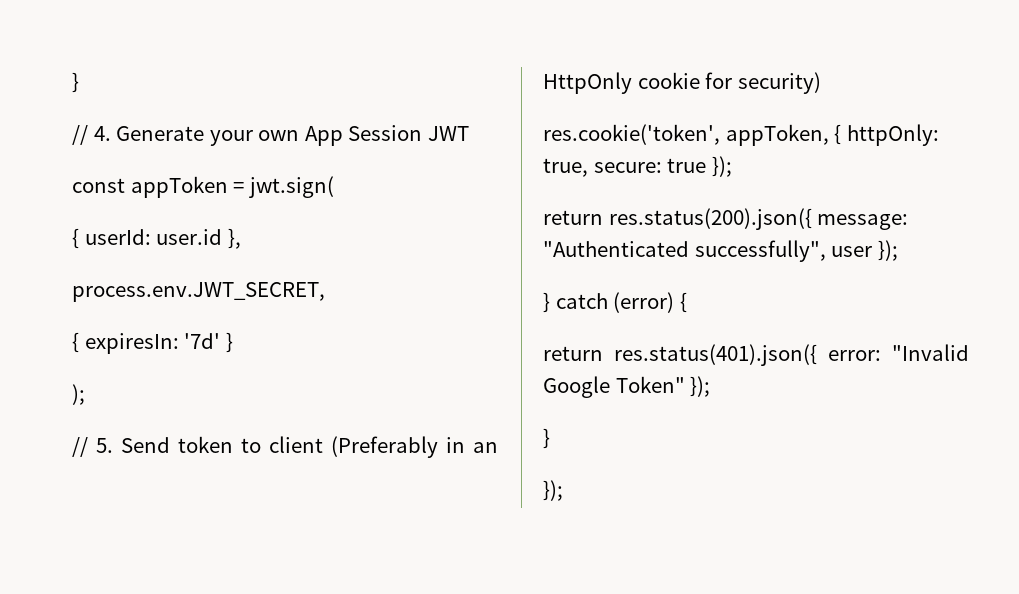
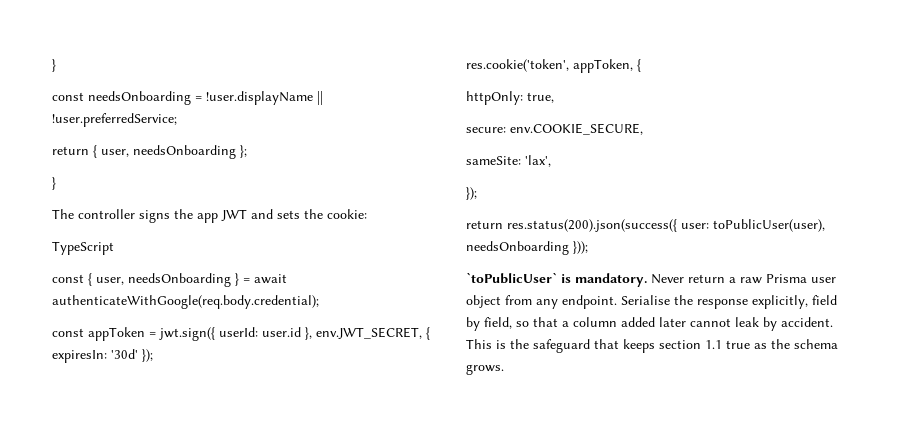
[72,72,79,93] [72,125,469,146] } // // 4. Generate your own App Session JWT -> [52,59,56,72] [52,91,323,105] [52,113,177,127] [52,145,247,159] [52,177,56,190] [52,209,367,223] [52,241,114,255] [52,273,287,287] [52,295,319,309] } // const needsOnboarding = !user.displayName || !user.preferredService; // return { user, needsOnboarding }; // } // The controller signs the app JWT and sets the cookie: // TypeScript // const { user, needsOnboarding } = await authenticateWithGoogle(req.body.credential);
[248,176,334,198] [72,228,79,249] jwt.sign( // { -> [159,327,215,341] jwt.sign({
[72,282,325,302] // process.env.JWT_SECRET, // -> [316,327,422,339] env.JWT_SECRET,
[184,332,233,353] [72,384,85,405] [72,436,498,458] [543,72,821,94] '7d' } // ); // // 5. Send token to client (Preferably in an HttpOnly cookie for security) -> [111,349,153,362] '30d' });
(842, 134) none -> (641, 65) //
[593,156,732,177] [543,208,909,230] [543,240,898,262] [543,292,687,313] [543,344,969,366] [543,376,711,398] [543,428,550,449] [543,480,563,501] secure: true }); // return res.status(200).json({ message: "Authenticated successfully", user }); // } catch (error) { // return res.status(401).json({ error: "Invalid Google Token" }); // } // }); -> [466,123,643,135] [466,155,551,167] [466,187,477,200] [466,219,825,232] [466,241,588,255] [466,272,836,287] [466,295,837,309] [466,317,833,331] [466,339,838,353] [466,364,504,375] // secure: env.COOKIE_SECURE, // sameSite: 'lax', // }); // return res.status(200).json(success({ user: toPublicUser(user), needsOnboarding })); // `toPublicUser` is mandatory. Never return a raw Prisma user object from any endpoint. Serialise the response explicitly, field by field, so that a column added later cannot leak by accident. This is the safeguard that keeps section 1.1 true as the schema grows.

